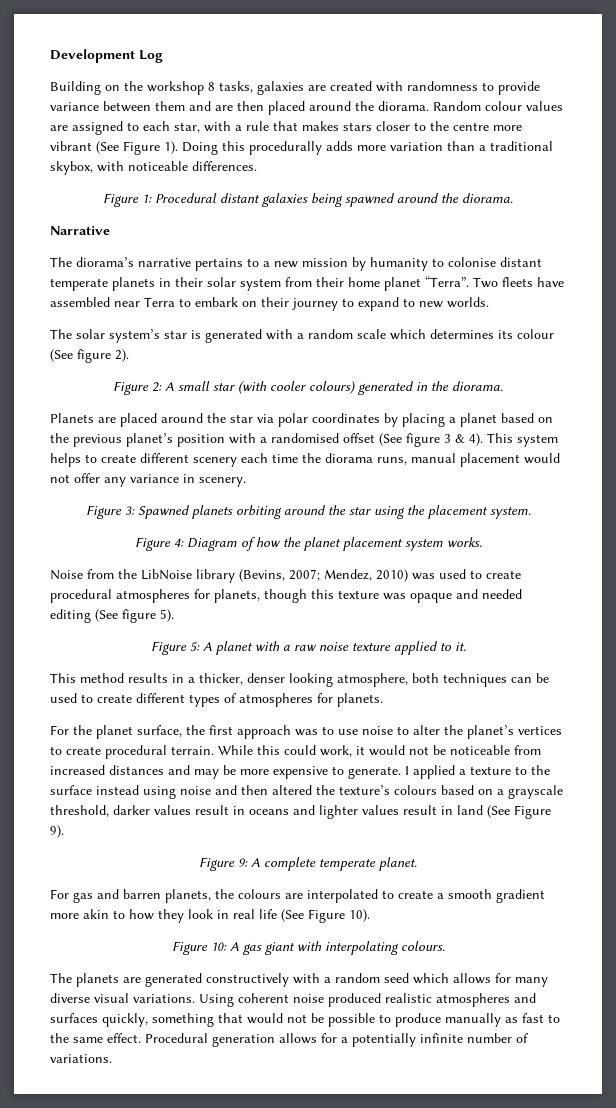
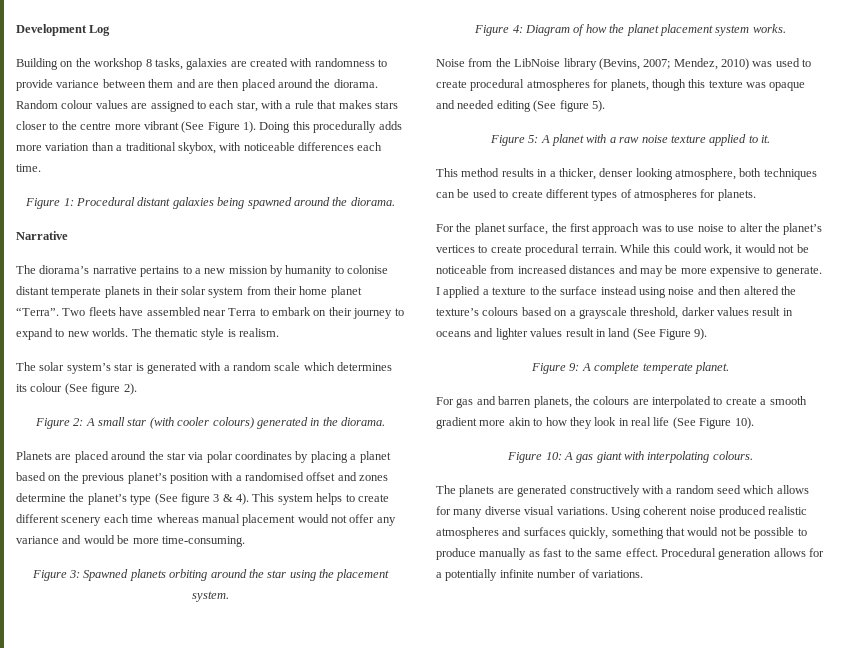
[192,161,257,171] differences. -> [298,142,383,151] [16,164,41,172] differences each time.
(489, 302) none -> [131,328,279,340] The thematic style is realism.
(375, 438) none -> [337,472,389,481] [16,493,152,505] and zones determine the planet’s type
[302,453,407,465] the diorama runs, -> [156,514,199,523] whereas
[183,474,246,487] in scenery. -> [62,535,245,547] and would be more time-consuming.

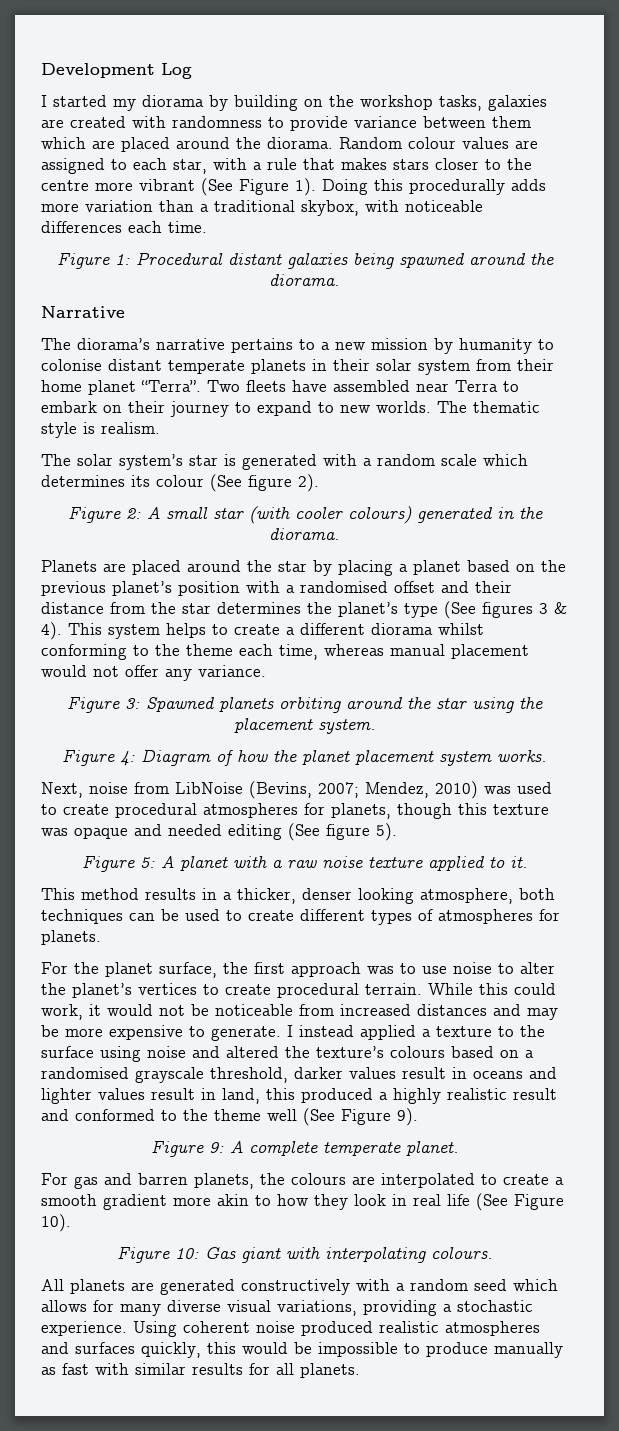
[16,58,58,70] Building -> [41,95,298,111] I started my diorama by building
[145,59,152,67] 8 -> (433, 102) none
[176,79,240,88] and are then -> [41,137,115,149] which are
[188,451,292,463] via polar coordinates -> (307, 566) none
[359,475,389,481] [16,493,66,502] zones determine -> [475,581,512,593] [41,602,301,614] their distance from the star determines
[180,493,210,505] figure -> [482,602,533,618] figures
[16,514,154,526] different scenery each time -> [286,623,484,635] [41,644,318,660] a different diorama whilst conforming to the theme each time,
[16,535,245,547] variance and would be more time-consuming. -> [198,665,266,677] variance.
[436,58,597,70] Noise from the LibNoise library -> [41,782,243,798] Next, noise from LibNoise
(440, 291) none -> [299,1025,354,1037] instead
[600,286,637,295] instead -> (94, 1052) none
[719,286,742,295] then -> (220, 1052) none
(576, 313) none -> [41,1067,129,1079] randomised
[608,328,631,337] land -> [222,1088,557,1104] [41,1109,297,1121] land, this produced a highly realistic result and conformed to the theme well
[563,452,594,463] A gas -> [204,1247,236,1259] Gas
[436,485,456,494] The -> [41,1279,64,1291] All
[556,507,608,515] variations. -> [277,1300,533,1316] [41,1321,127,1336] variations, providing a stochastic experience.
[611,527,795,539] something that would not be possible -> [207,1342,398,1357] this would be impossible
[564,548,825,560] [436,569,643,581] to the same effect. Procedural generation allows for a potentially infinite number of variations. -> [95,1363,360,1378] with similar results for all planets.

